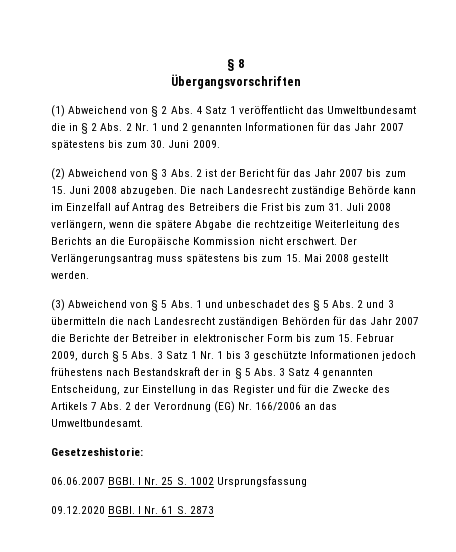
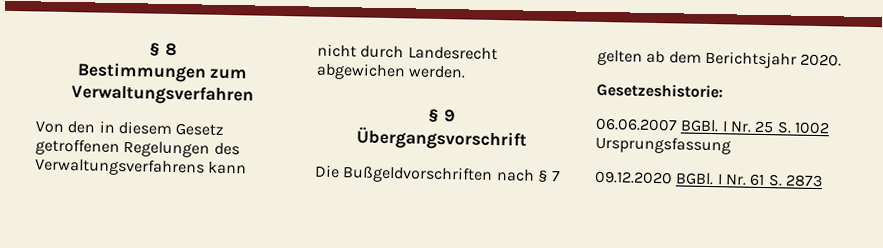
[170,74,301,89] [51,105,417,117] [51,122,404,134] [51,140,220,150] [51,168,406,180] [51,186,416,196] [51,202,392,213] [51,220,400,230] [51,237,357,247] [51,254,388,264] [51,271,89,279] [51,299,394,311] [51,316,419,327] [51,334,395,342] [51,350,417,362] [51,367,374,379] [51,384,391,395] [51,401,338,413] [51,419,143,427] Übergangsvorschriften // (1) Abweichend von § 2 Abs. 4 Satz 1 veröffentlicht das Umweltbundesamt die in § 2 Abs. 2 Nr. 1 und 2 genannten Informationen für das Jahr 2007 spätestens bis zum 30. Juni 2009. // (2) Abweichend von § 3 Abs. 2 ist der Bericht für das Jahr 2007 bis zum 15. Juni 2008 abzugeben. Die nach Landesrecht zuständige Behörde kann im Einzelfall auf Antrag des Betreibers die Frist bis zum 31. Juli 2008 verlängern, wenn die spätere Abgabe die rechtzeitige Weiterleitung des Berichts an die Europäische Kommission nicht erschwert. Der Verlängerungsantrag muss spätestens bis zum 15. Mai 2008 gestellt werden. // (3) Abweichend von § 5 Abs. 1 und unbeschadet des § 5 Abs. 2 und 3 übermitteln die nach Landesrecht zuständigen Behörden für das Jahr 2007 die Berichte der Betreiber in elektronischer Form bis zum 15. Februar 2009, durch § 5 Abs. 3 Satz 1 Nr. 1 bis 3 geschützte Informationen jedoch frühestens nach Bestandskraft der in § 5 Abs. 3 Satz 4 genannten Entscheidung, zur Einstellung in das Register und für die Zwecke des Artikels 7 Abs. 2 der Verordnung (EG) Nr. 166/2006 an das Umweltbundesamt. -> [76,62,248,83] [70,84,254,106] [35,120,225,136] [35,138,240,158] [35,157,248,177] [317,43,498,61] [316,62,467,81] [428,108,456,123] [355,126,527,151] [314,164,562,184] [597,49,843,69] Bestimmungen zum Verwaltungsverfahren // Von den in diesem Gesetz getroffenen Regelungen des Verwaltungsverfahrens kann nicht durch Landesrecht abgewichen werden. // § 9 // Übergangsvorschrift // Die Bußgeldvorschriften nach § 7 gelten ab dem Berichtsjahr 2020.

